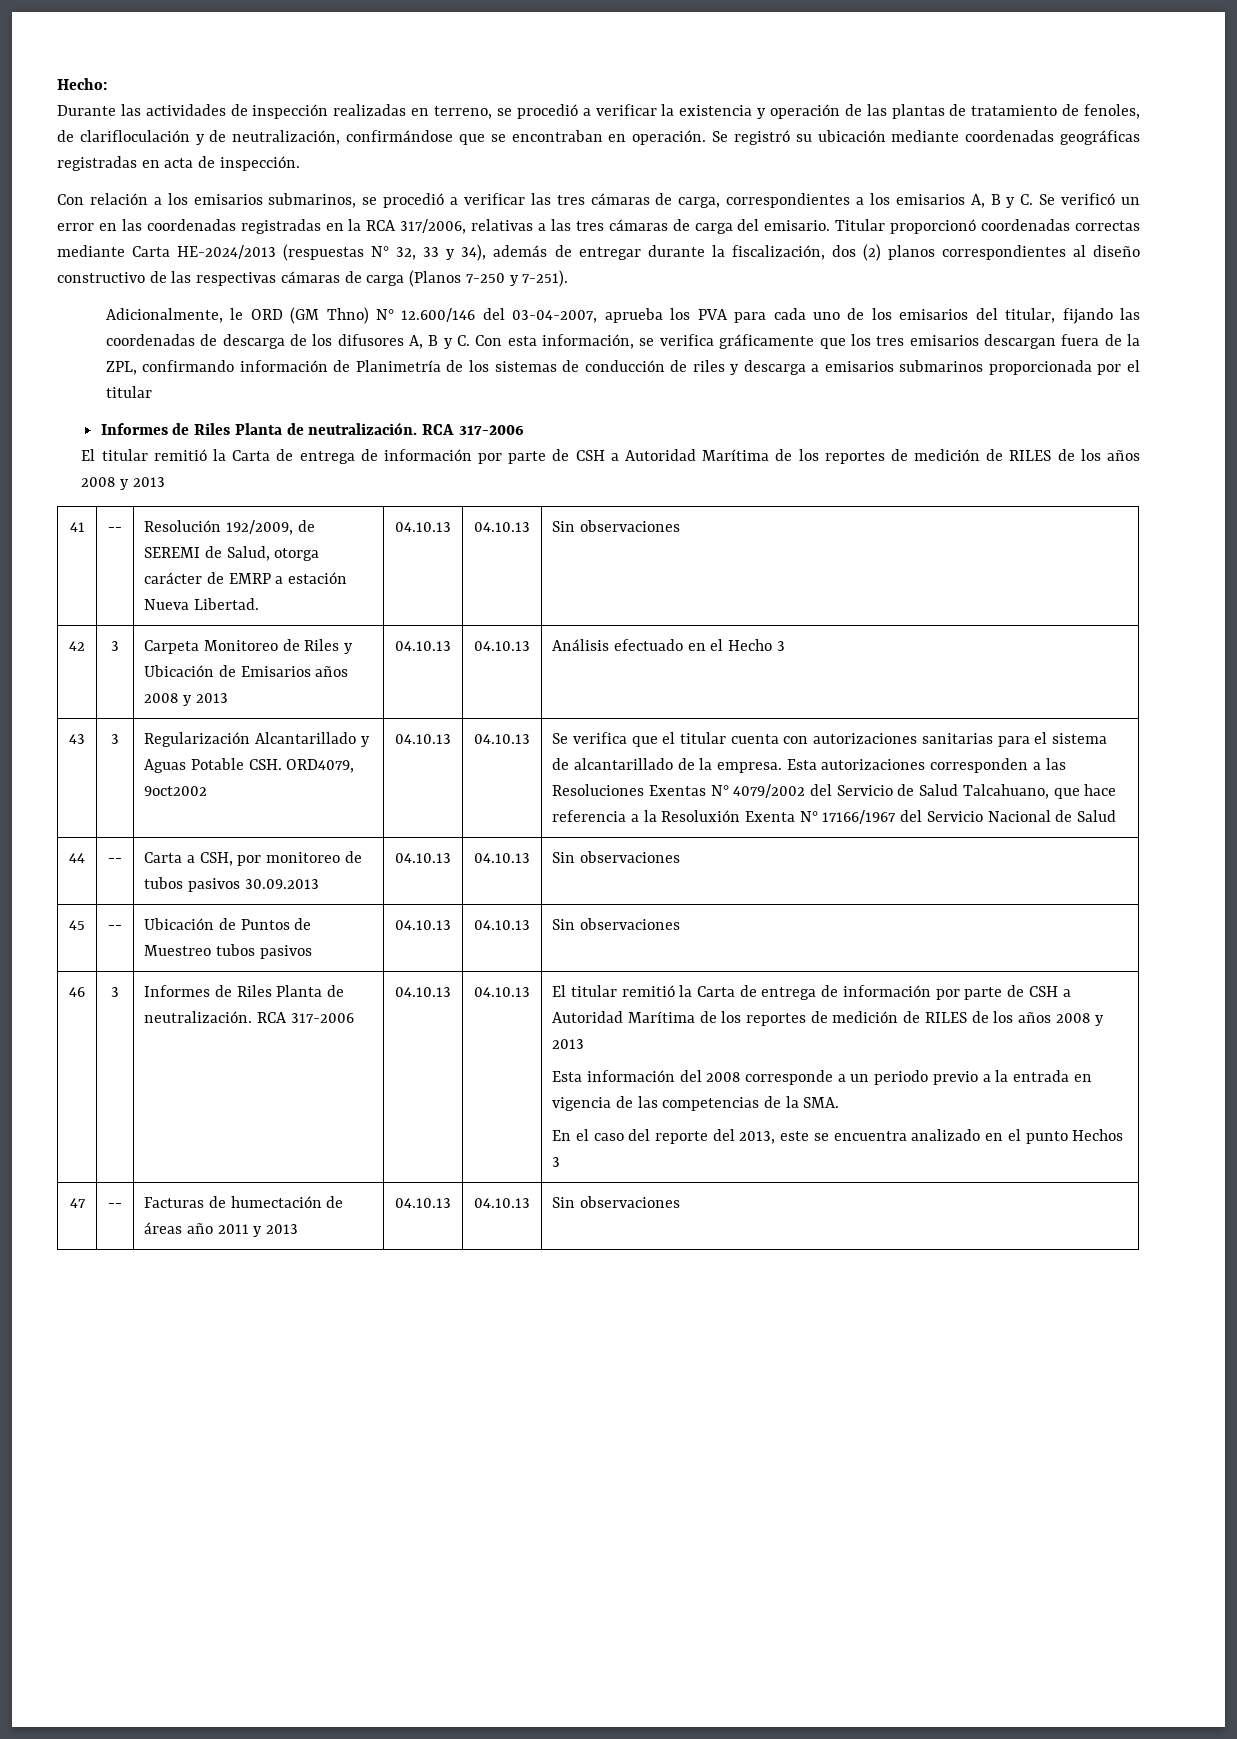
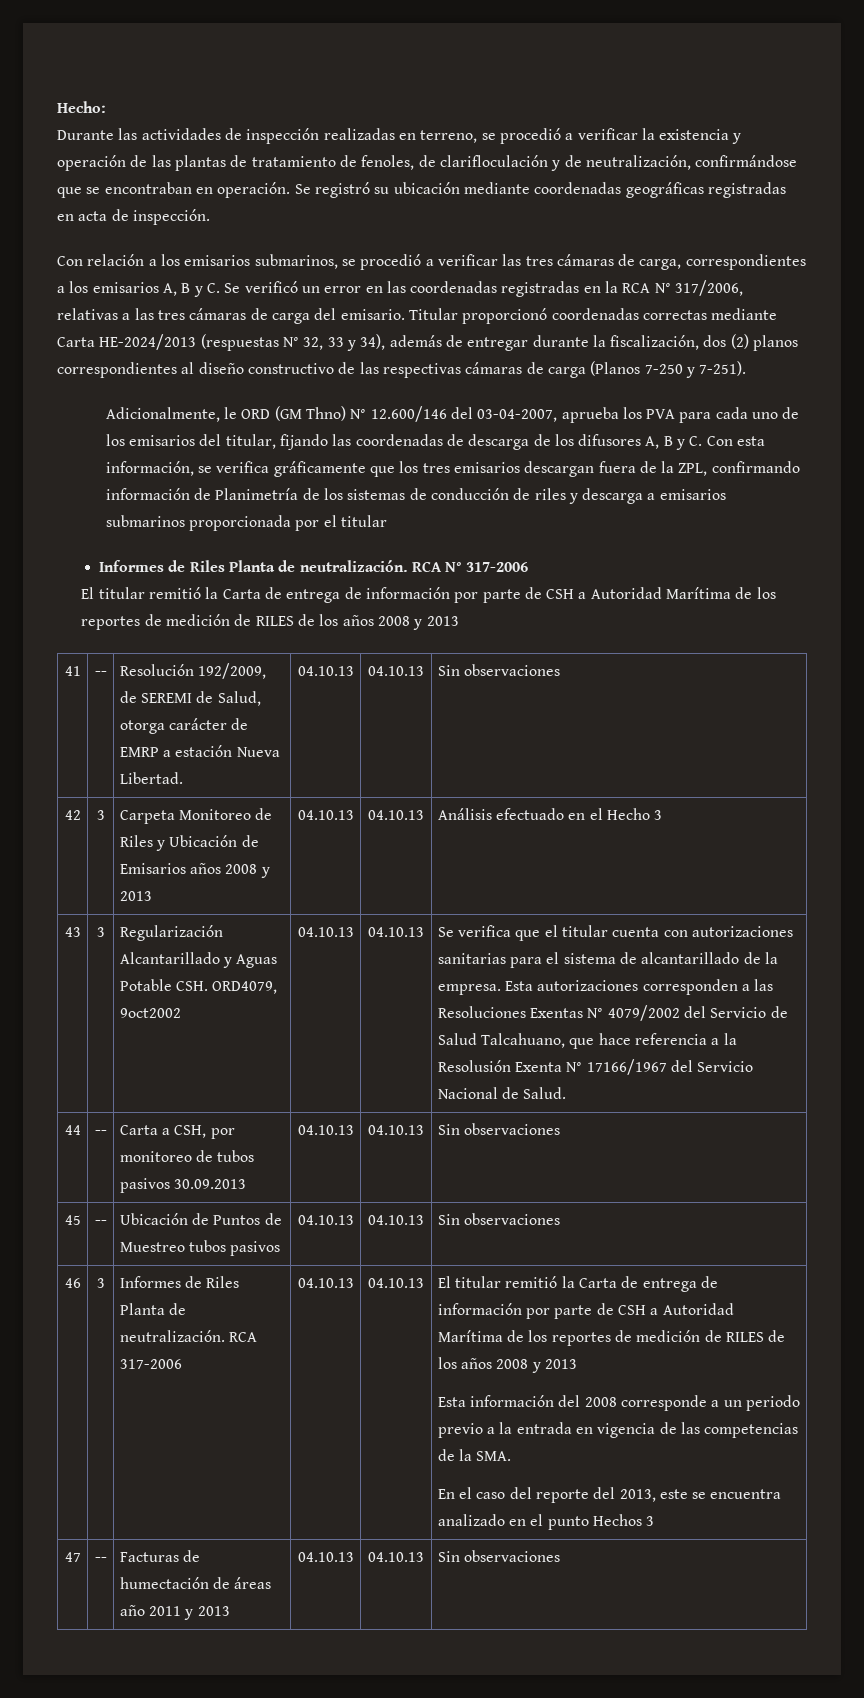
(397, 225) none -> [654,283,671,293] N°
(454, 429) none -> [445,562,463,572] N°
[661,810,741,822] Resoluxión -> [437,1060,511,1072] Resolusión
[1077,810,1117,822] Salud -> [523,1087,567,1099] Salud.

